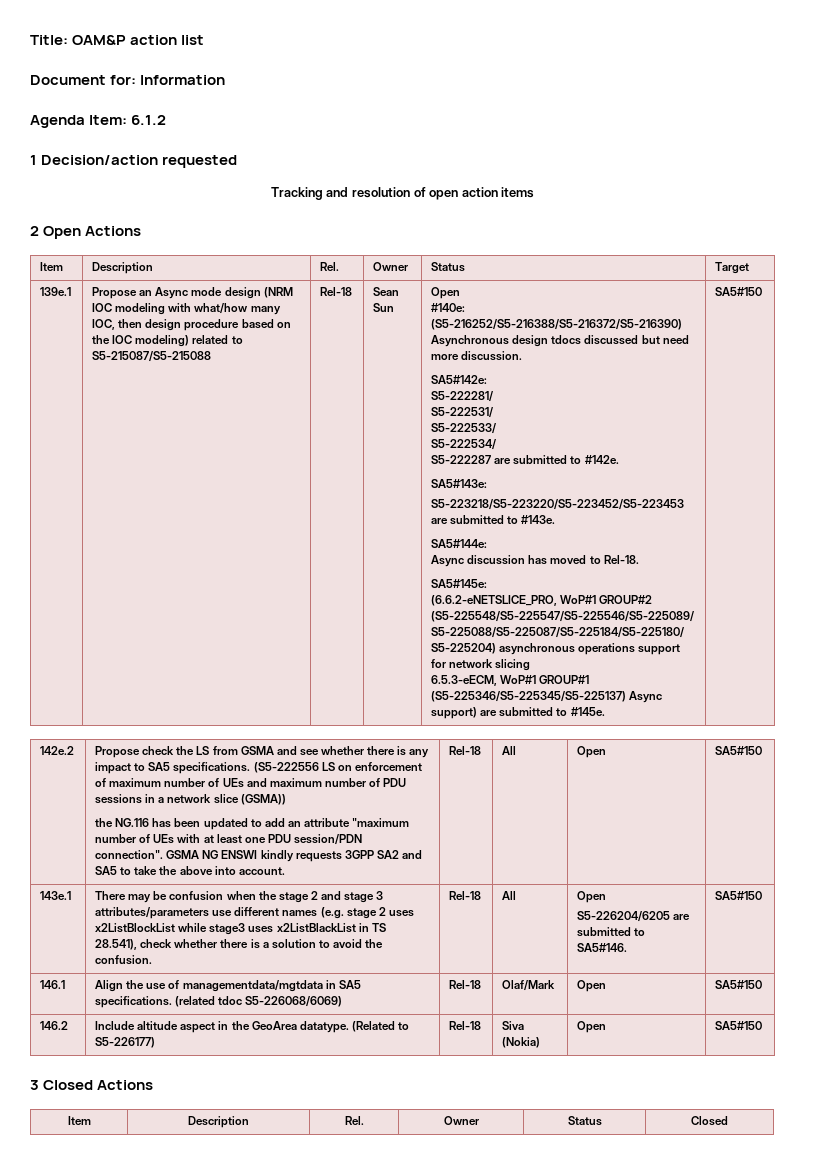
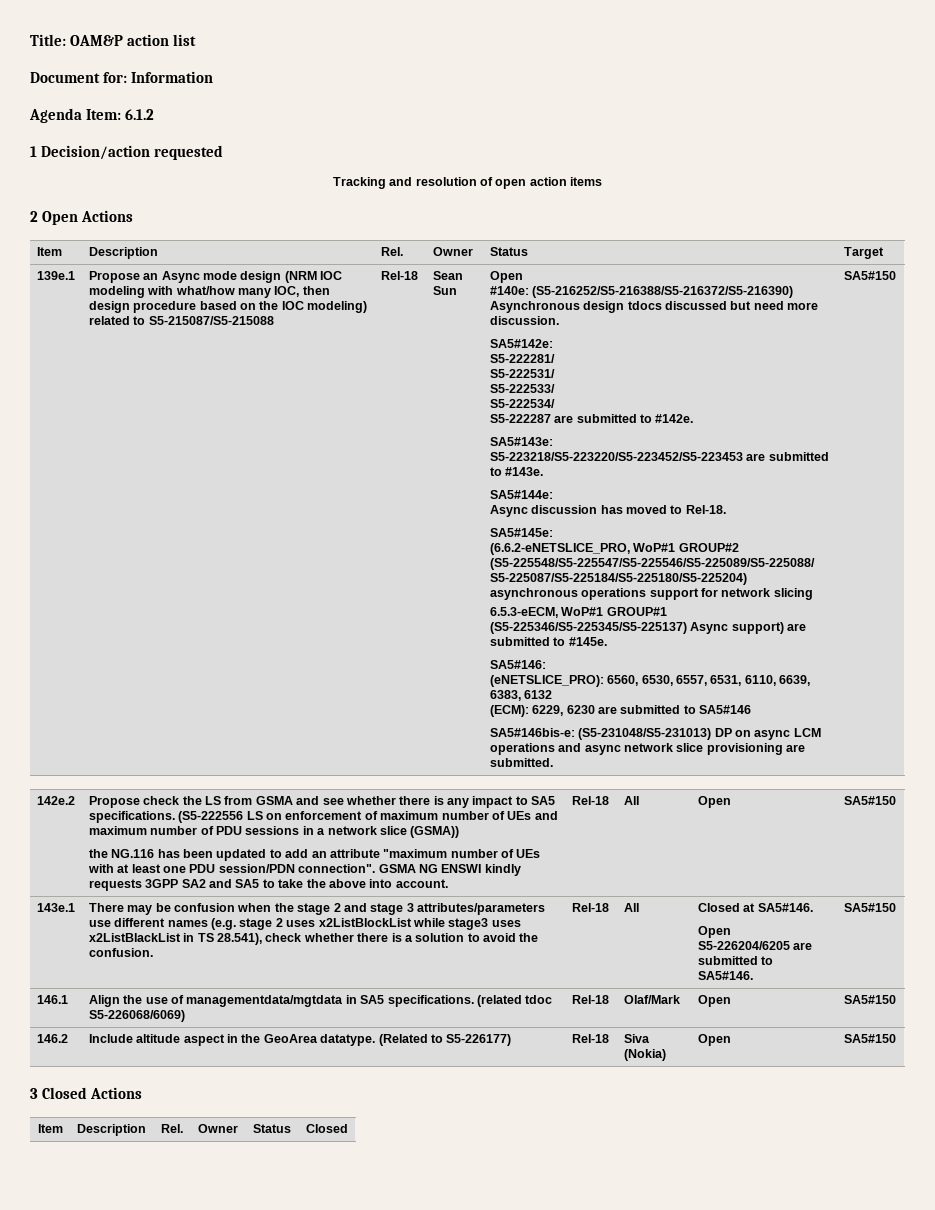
(605, 711) none -> [489,660,546,669] [489,675,811,687] [489,690,553,701] [489,705,752,717] [489,728,821,740] [489,743,806,755] [489,758,553,767] // SA5#146: // (eNETSLICE_PRO): 6560, 6530, 6557, 6531, 6110, 6639, 6383, 6132 // (ECM): 6229, 6230 are submitted to SA5#146 // SA5#146bis-e: (S5-231048/S5-231013) DP on async LCM operations and async network slice provisioning are submitted.
(517, 895) none -> [697,903,813,912] Closed at SA5#146. //

